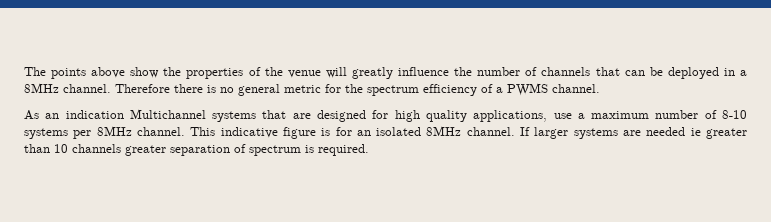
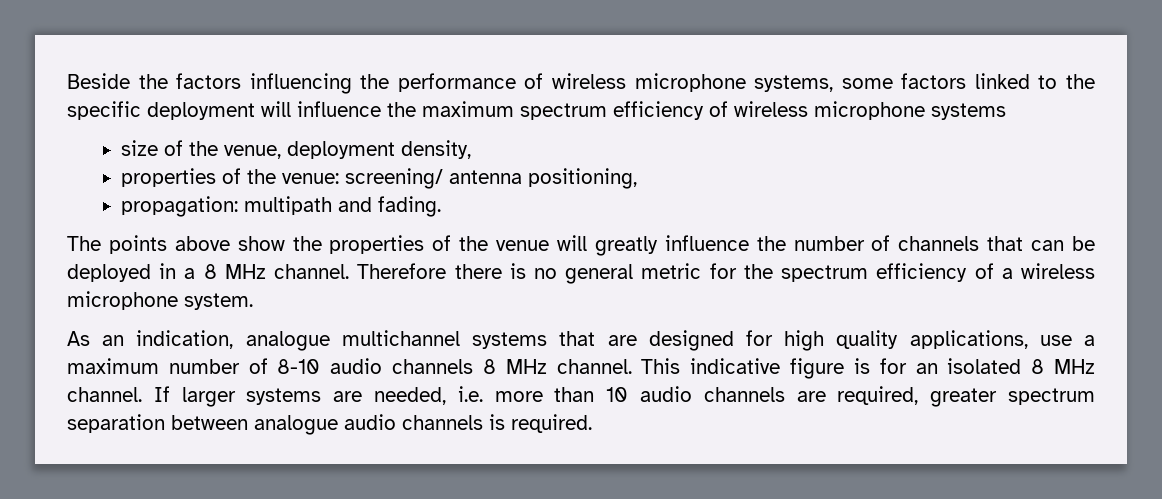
(24, 71) none -> [67,73,1095,94] [67,101,1006,120] [121,140,472,159] [121,168,638,189] [121,196,442,217] Beside the factors influencing the performance of wireless microphone systems, some factors linked to the specific deployment will influence the maximum spectrum efficiency of wireless microphone systems // size of the venue, deployment density, // properties of the venue: screening/ antenna positioning, // propagation: multipath and fading. //
[24,83,59,93] 8MHz -> [203,264,266,279] 8 MHz
[507,83,600,96] PWMS channel. -> [1020,263,1095,279] [67,291,253,310] wireless microphone system.
[65,109,206,119] indication Multichannel -> [136,330,460,351] indication, analogue multichannel
[24,126,132,139] systems per 8MHz -> [330,358,547,374] audio channels 8 MHz
[426,126,462,136] 8MHz -> [1031,359,1096,374] 8 MHz
[646,127,747,139] [24,144,301,156] needed ie greater than 10 channels greater separation of spectrum -> [374,386,1095,407] [67,414,483,435] needed, i.e. more than 10 audio channels are required, greater spectrum separation between analogue audio channels

